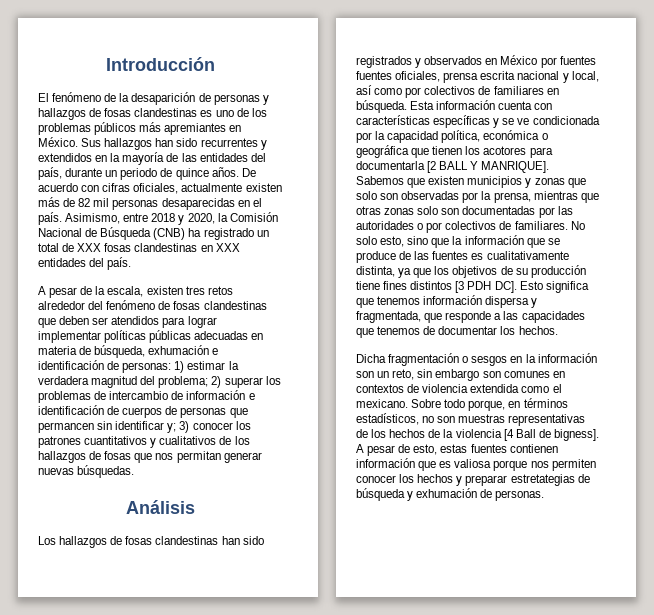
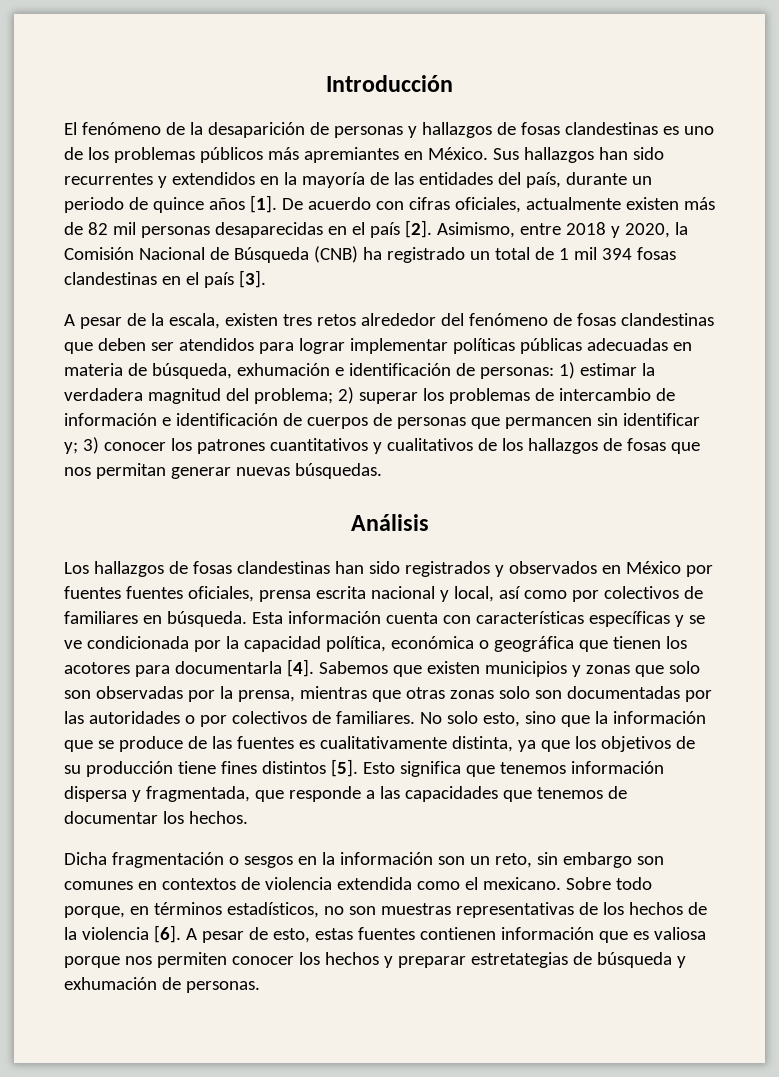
[211,167,239,177] años. -> [208,195,277,213] años [1].
[38,212,62,225] país. -> [369,220,432,238] país [2].
[77,243,240,252] [38,257,132,270] XXX fosas clandestinas en XXX entidades del país. -> [558,247,676,260] [64,270,266,288] 1 mil 394 fosas clandestinas en el país [3].
[427,161,550,173] [2 BALL Y MANRIQUE]. -> [286,659,314,677] [4].
[455,281,517,293] [3 PDH DC]. -> [330,759,358,777] [5].
[503,429,599,441] [4 Ball de bigness]. -> [153,925,181,943] [6].

